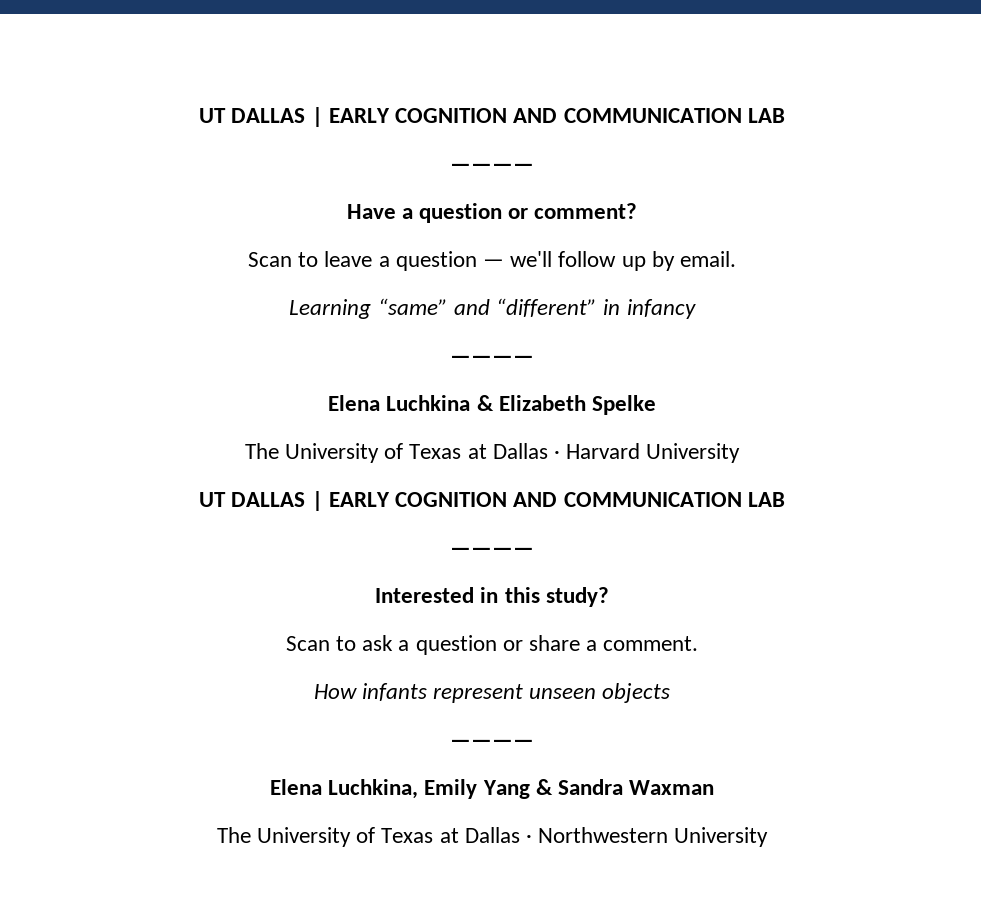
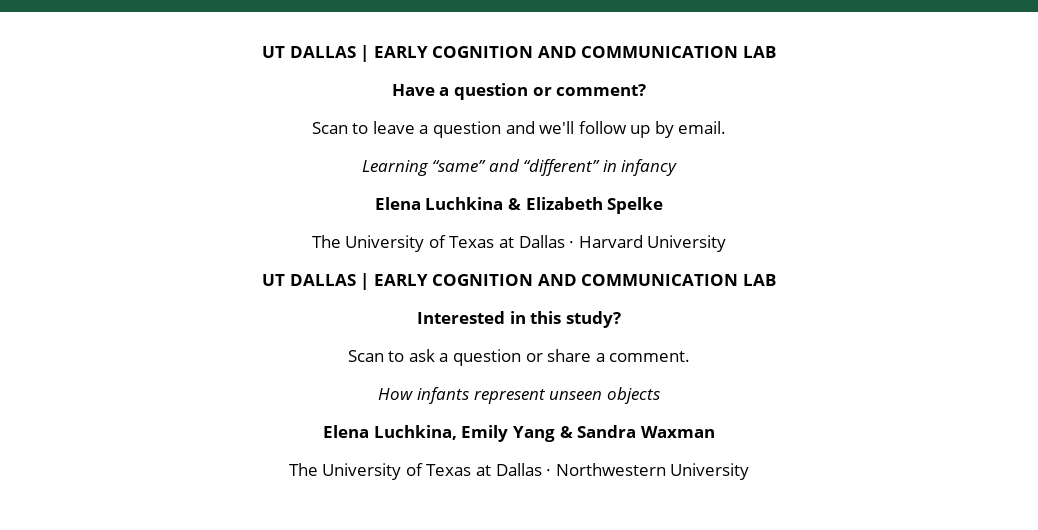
[199,107,785,127] [450,163,534,171] UT DALLAS | EARLY COGNITION AND COMMUNICATION LAB // ———— -> [261,45,777,62] UT DALLAS | EARLY COGNITION AND COMMUNICATION LAB
[482,259,504,267] — -> [505,121,535,134] and
[450,355,534,363] // ———— -> (678, 167) none
[450,547,534,555] // ———— -> (777, 280) none
[450,739,534,747] // ———— -> (660, 395) none

